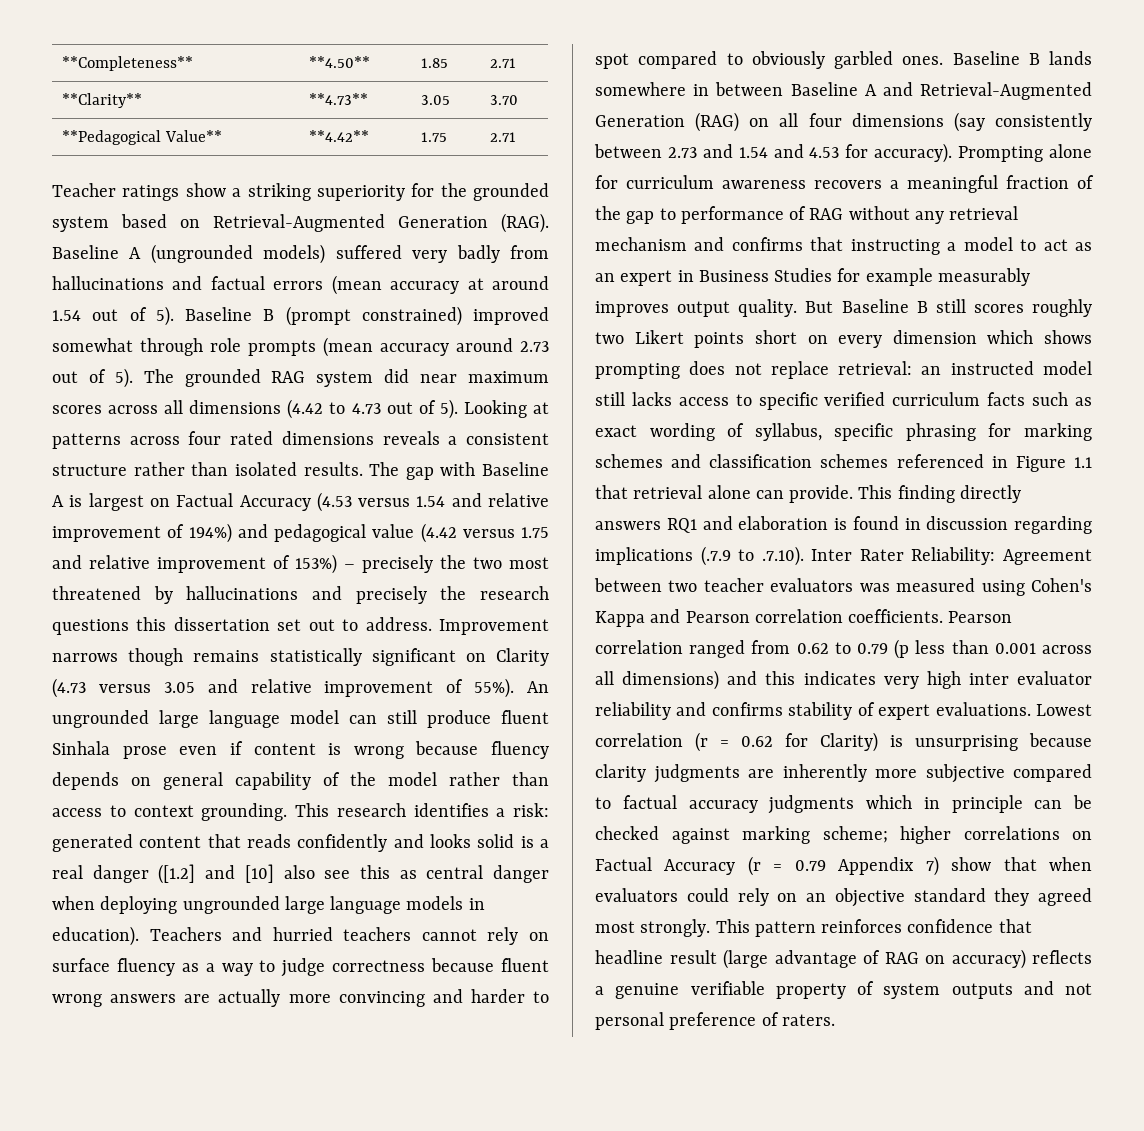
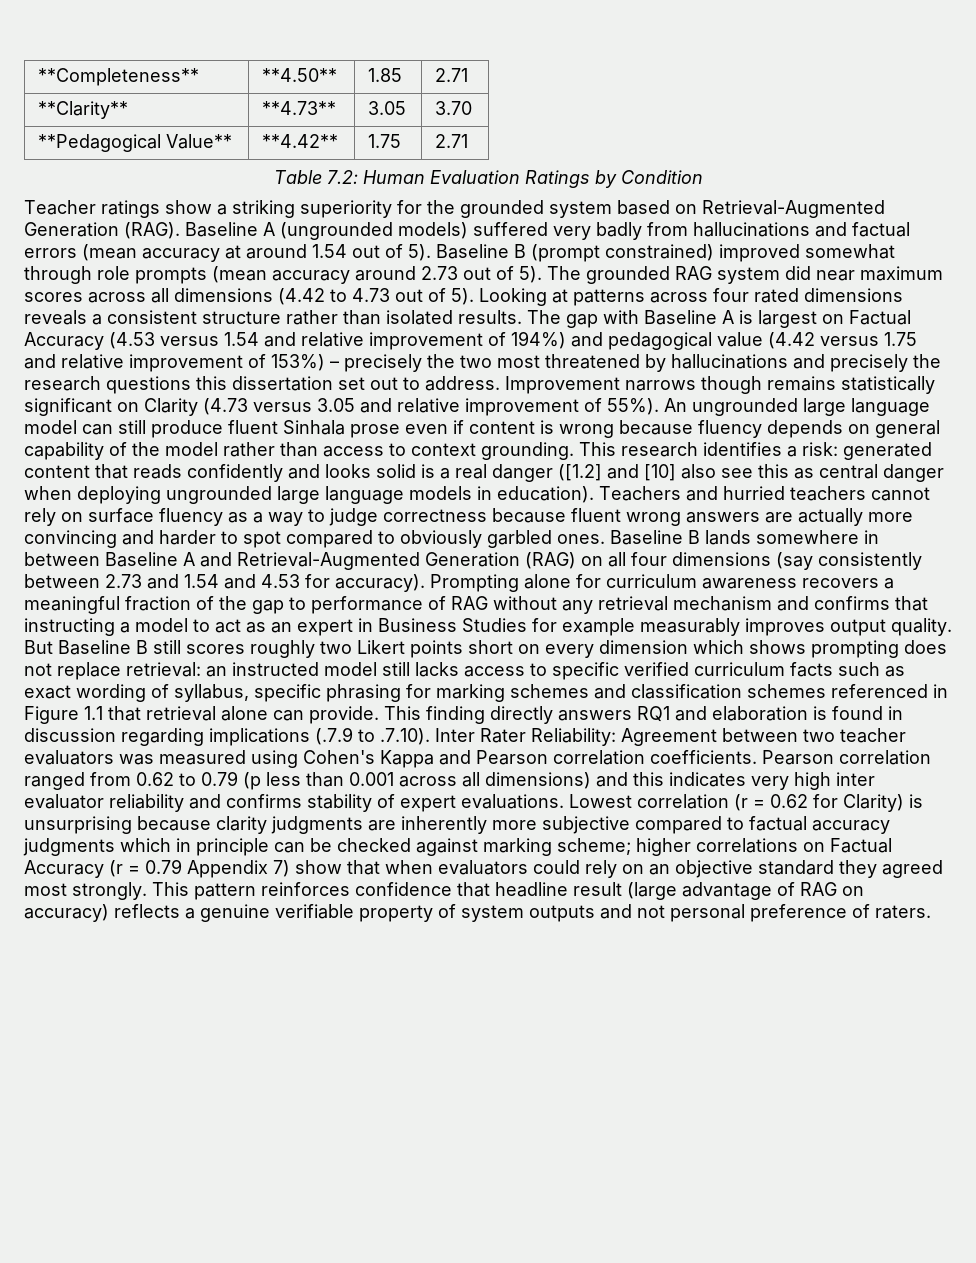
(517, 137) none -> [273,170,703,188] // Table 7.2: Human Evaluation Ratings by Condition

